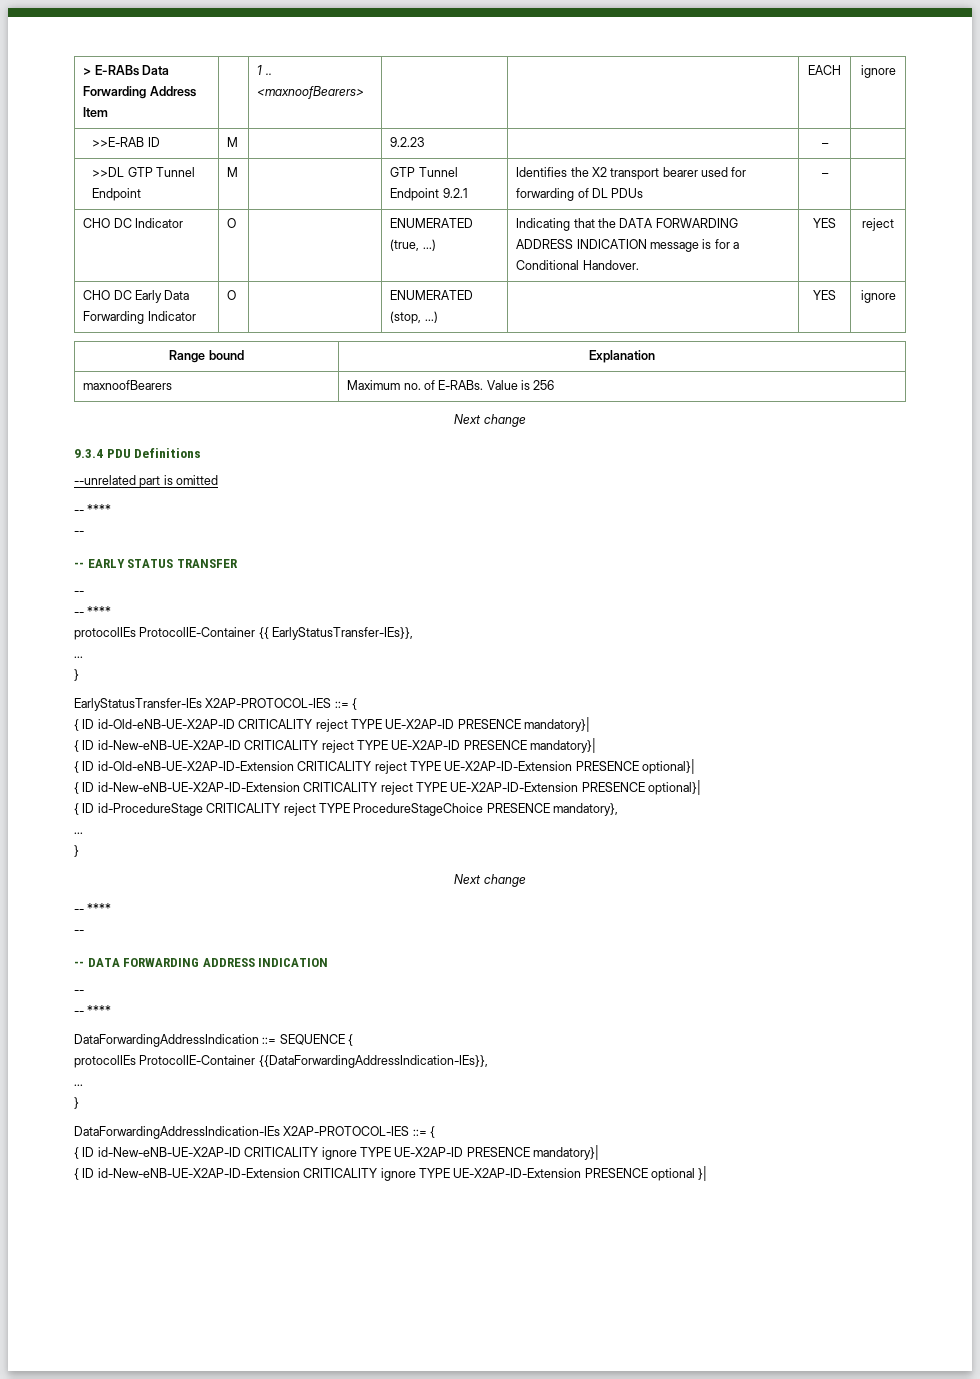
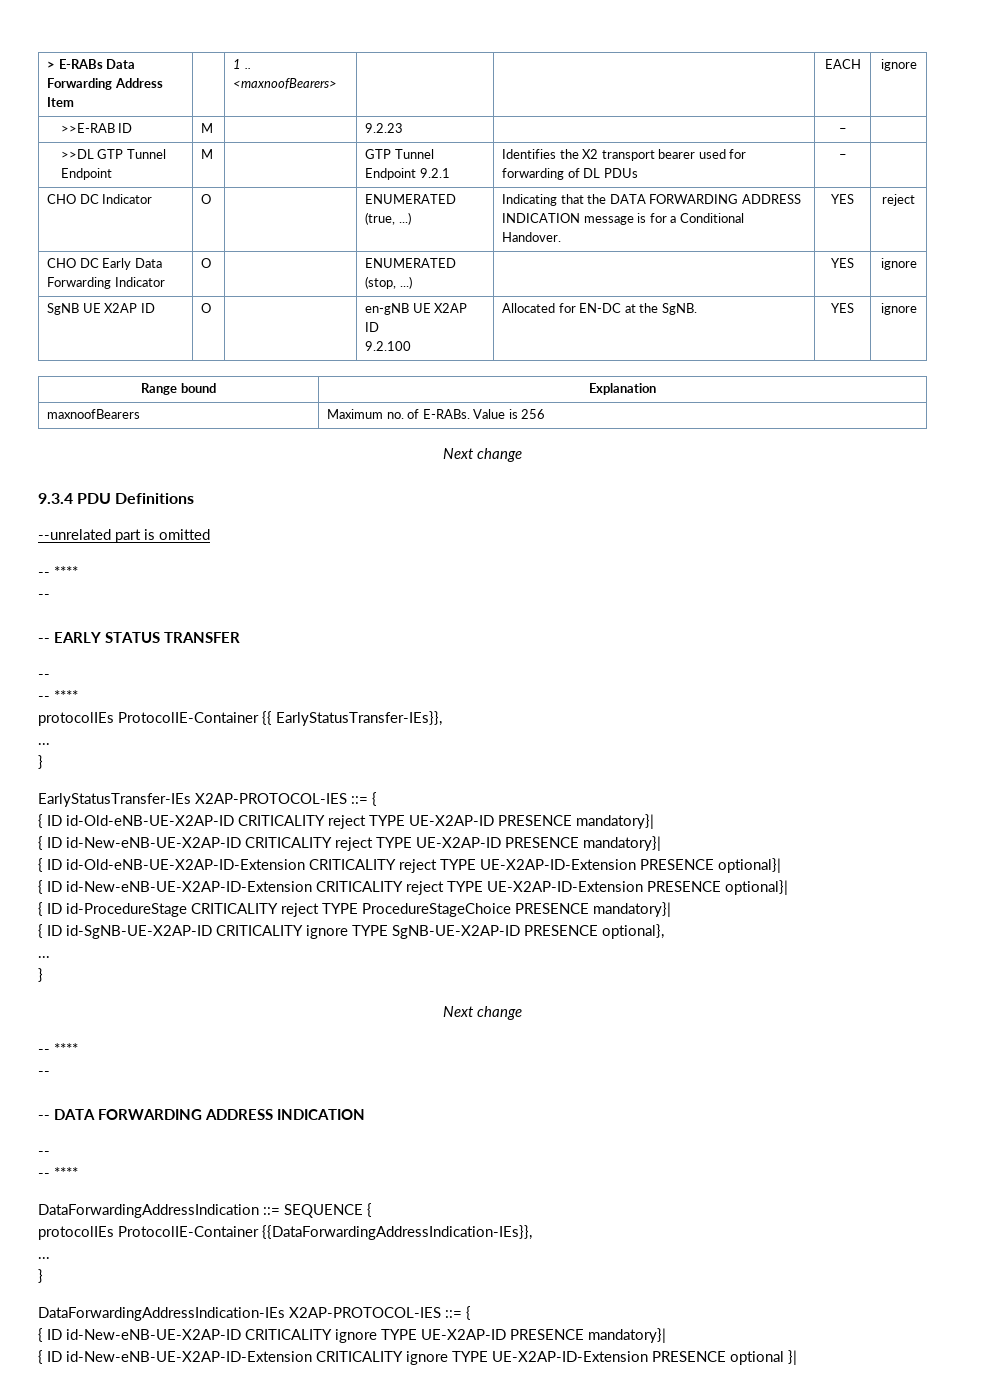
(896, 296) none -> [47,303,155,315] [201,303,212,313] [365,303,468,315] [365,322,380,332] [365,341,412,351] [502,303,697,315] [831,303,854,313] [880,303,917,315] // SgNB UE X2AP ID | O | | en-gNB UE X2AP ID // 9.2.100 | Allocated for EN-DC at the SgNB. | YES | ignore
[553,803,618,816] mandatory}, -> [593,902,671,917] [38,924,664,939] mandatory}| // { ID id-SgNB-UE-X2AP-ID CRITICALITY ignore TYPE SgNB-UE-X2AP-ID PRESENCE optional},

